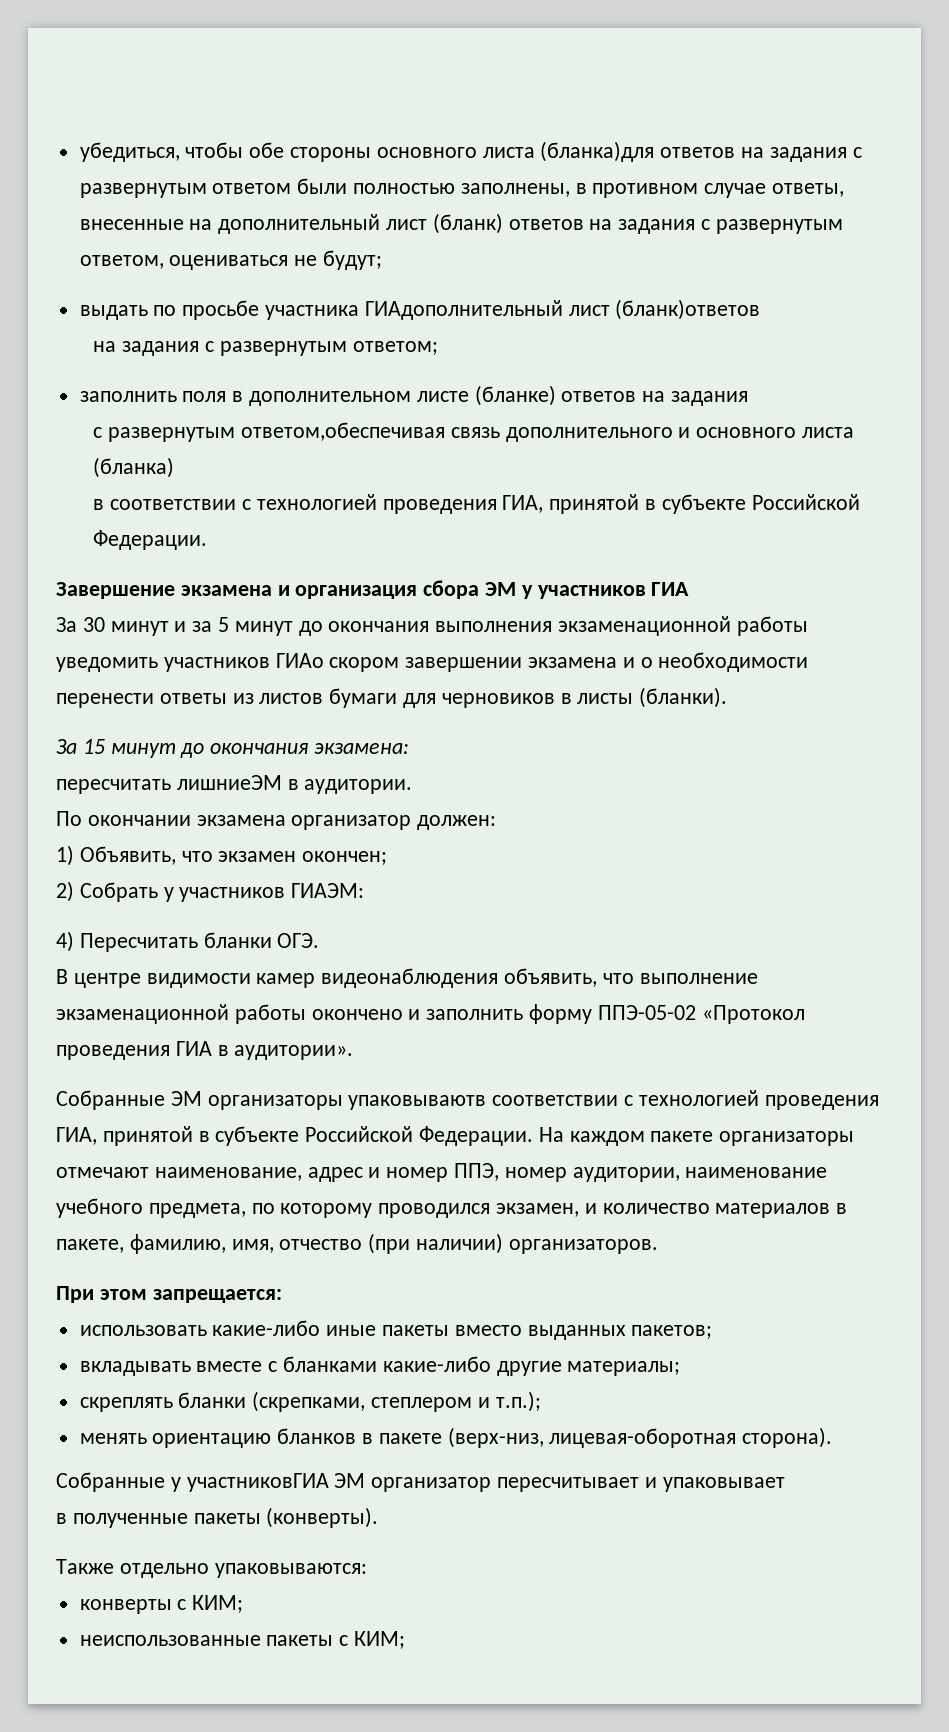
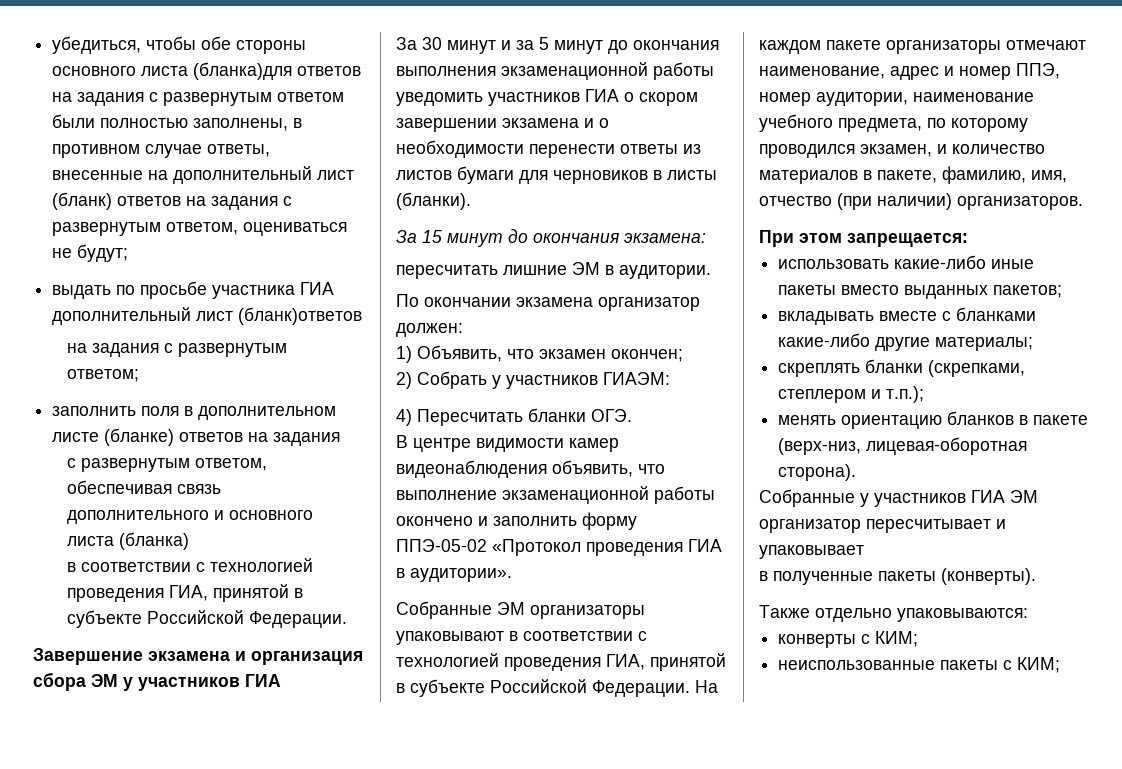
[364,300,563,320] ГИАдополнительный -> [300,282,335,295] [52,307,192,325] ГИА дополнительный
[240,422,445,441] ответом,обеспечивая -> [194,458,267,471] [66,480,172,494] ответом, обеспечивая
[275,653,324,668] ГИАо -> [585,89,634,102] ГИА о
[176,775,282,790] лишниеЭМ -> [503,262,600,275] лишние ЭМ
[348,1095,487,1110] упаковываютв -> [396,631,518,645] упаковывают в
[186,1473,329,1492] участниковГИА -> [874,490,1005,507] участников ГИА

